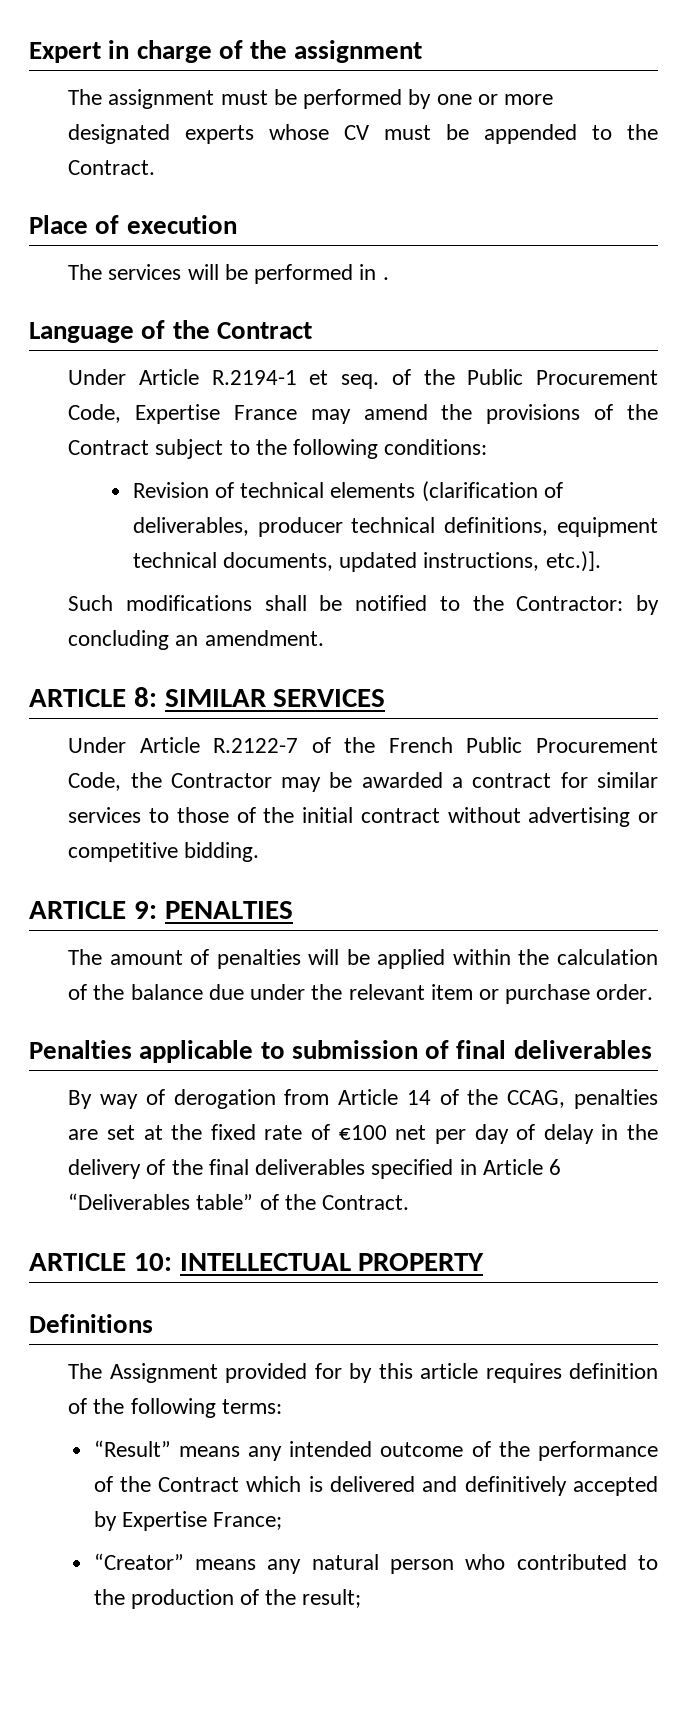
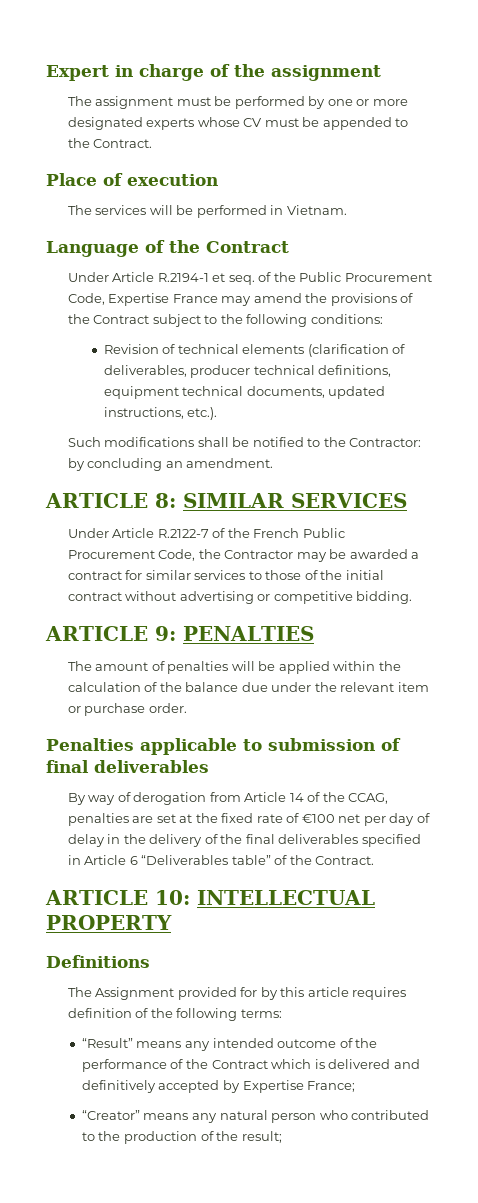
[382,277,389,280] . -> [286,205,347,215] Vietnam.
[545,551,601,572] etc.)]. -> [187,407,218,420] etc.).

